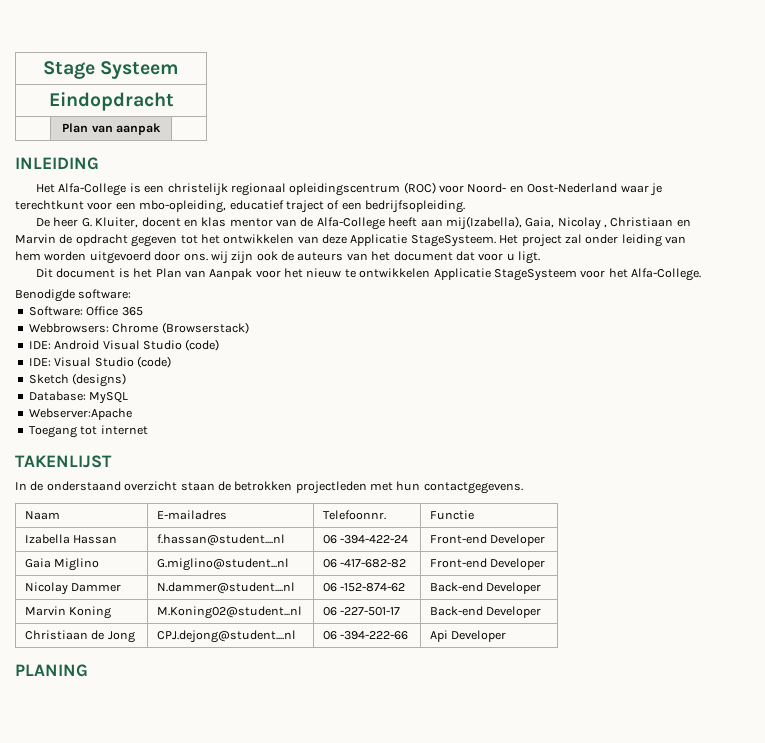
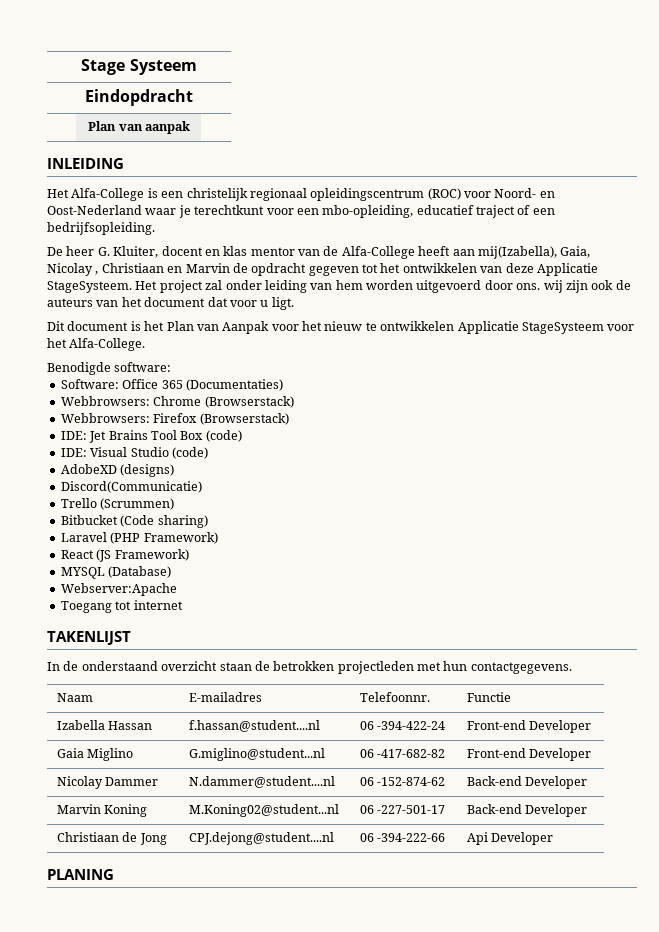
(143, 311) none -> [185,379,283,391] (Documentaties)
[28,340,182,350] IDE: Android Visual Studio -> [60,413,289,425] [60,430,204,443] Webbrowsers: Firefox (Browserstack) // IDE: Jet Brains Tool Box
[28,374,69,384] Sketch -> [60,464,117,474] AdobeXD
[28,391,129,404] Database: MySQL -> [60,481,202,493] [60,498,175,510] [60,515,208,528] [60,532,218,544] [60,549,189,562] [60,566,172,579] Discord(Communicatie) // Trello (Scrummen) // Bitbucket (Code sharing) // Laravel (PHP Framework) // React (JS Framework) // MYSQL (Database)

